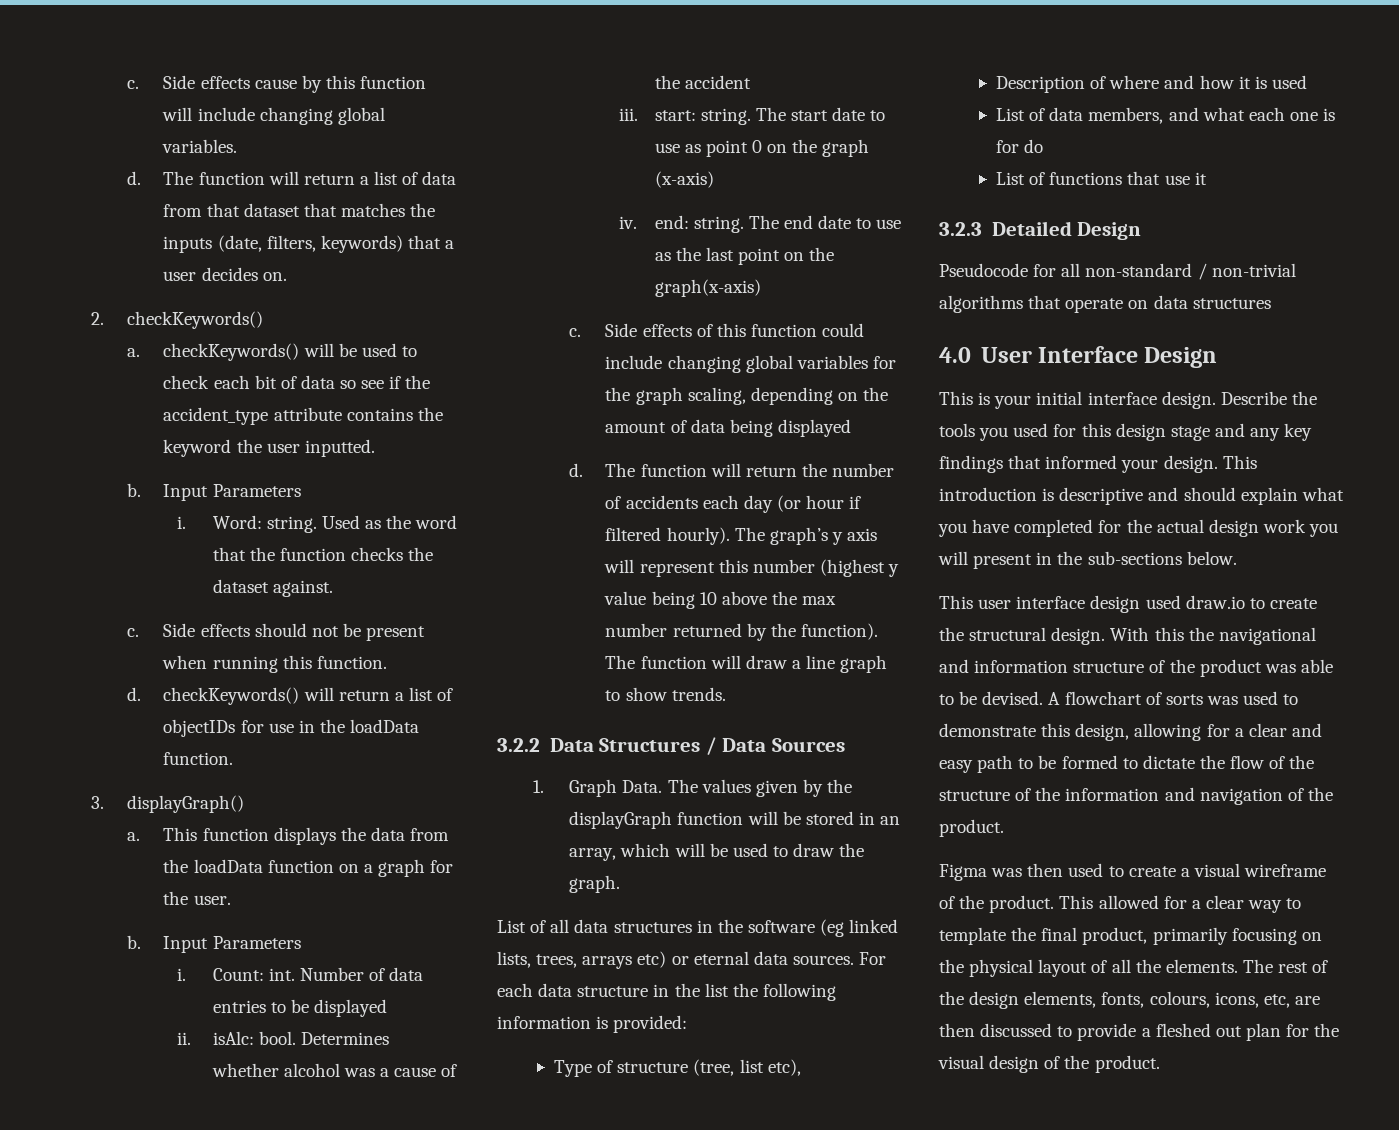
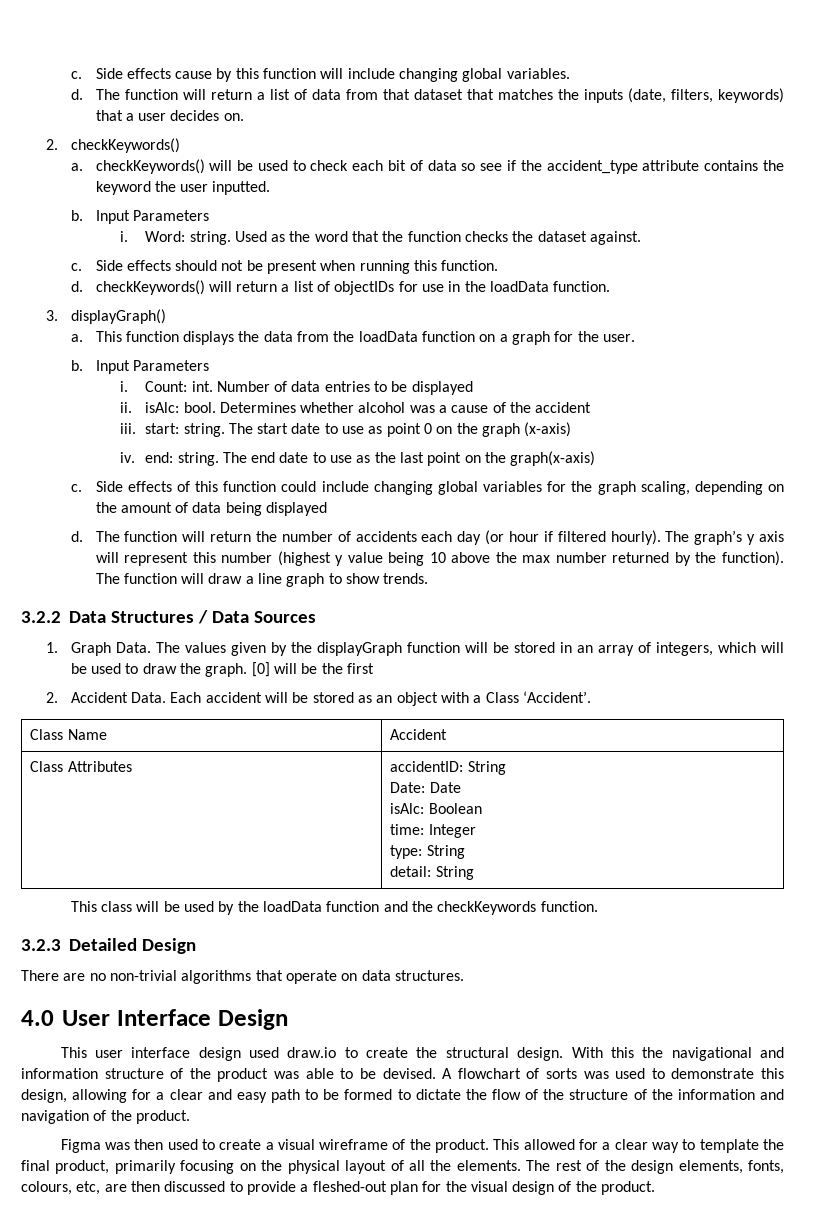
[569,848,617,861] array, -> [597,642,713,656] array of integers,
[497,919,899,937] [497,951,887,969] [497,983,836,1001] [497,1015,688,1033] [554,1059,801,1077] [996,75,1307,93] [996,107,1336,124] [996,139,1044,153] [996,171,1207,185] [939,221,1142,240] [939,263,1207,280] // List of all data structures in the software (eg linked lists, trees, arrays etc) or eternal data sources. For each data structure in the list the following information is provided: // Type of structure (tree, list etc), // Description of where and how it is used // List of data members, and what each one is for do // List of functions that use it // 3.2.3 Detailed Design // Pseudocode for all non-standard / -> [251,662,374,677] [45,691,591,706] [30,729,107,740] [390,729,448,740] [30,761,132,772] [390,761,506,775] [390,782,461,793] [390,803,482,814] [390,824,476,838] [390,845,465,859] [390,866,474,880] [70,901,598,915] [21,938,196,954] [21,970,106,981] [0] will be the first // 2. Accident Data. Each accident will be stored as an object with a Class ‘Accident’. // Class Name | Accident // Class Attributes | accidentID: String // Date: Date // isAlc: Boolean // time: Integer // type: String // detail: String // This class will be used by the loadData function and the checkKeywords function. // 3.2.3 Detailed Design // There are no
[1192,298,1271,309] structures -> [394,970,464,981] structures.
[939,391,1317,409] [939,423,1313,441] [939,455,1257,473] [939,487,1344,505] [938,519,1339,537] [938,551,1237,569] // This is your initial interface design. Describe the tools you used for this design stage and any key findings that informed your design. This introduction is descriptive and should explain what you have completed for the actual design work you will present in the sub-sections below. -> (288, 1019) none
[1214,992,1259,1008] icons, -> (72, 1188) none
[1155,1023,1242,1037] fleshed out -> [312,1181,387,1192] fleshed-out

